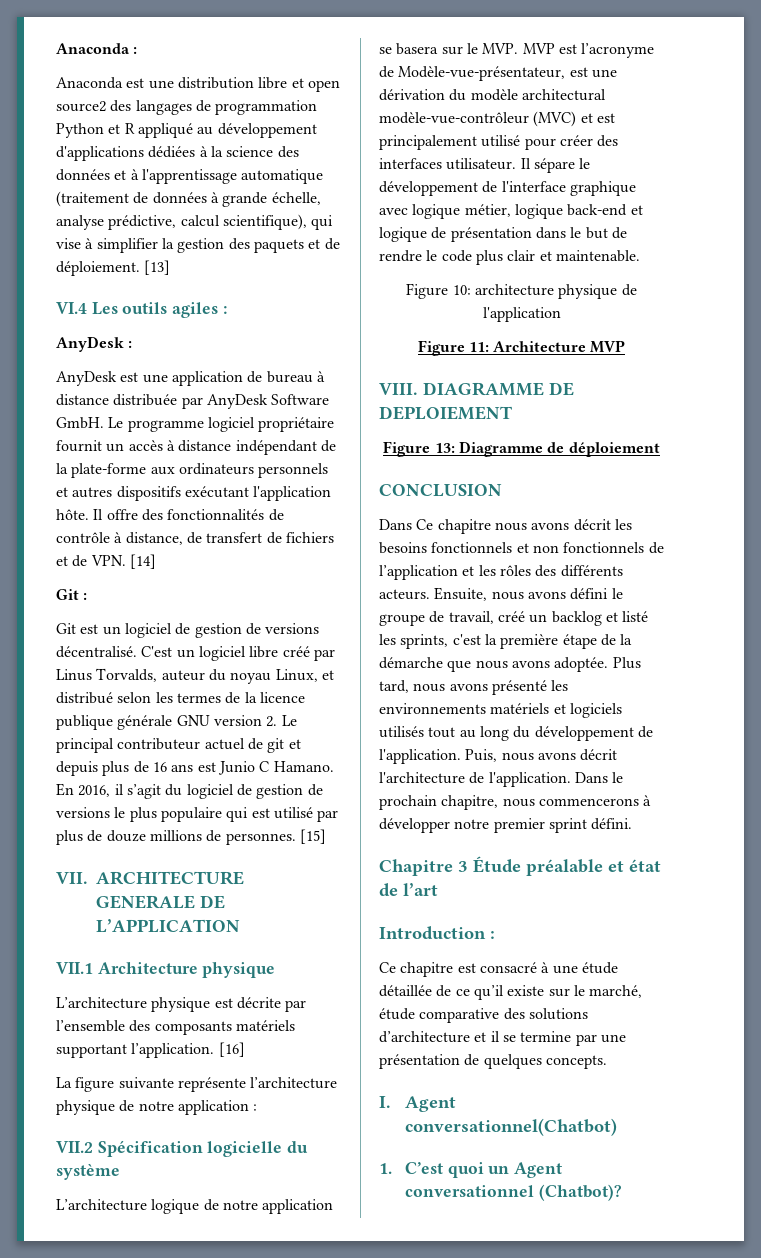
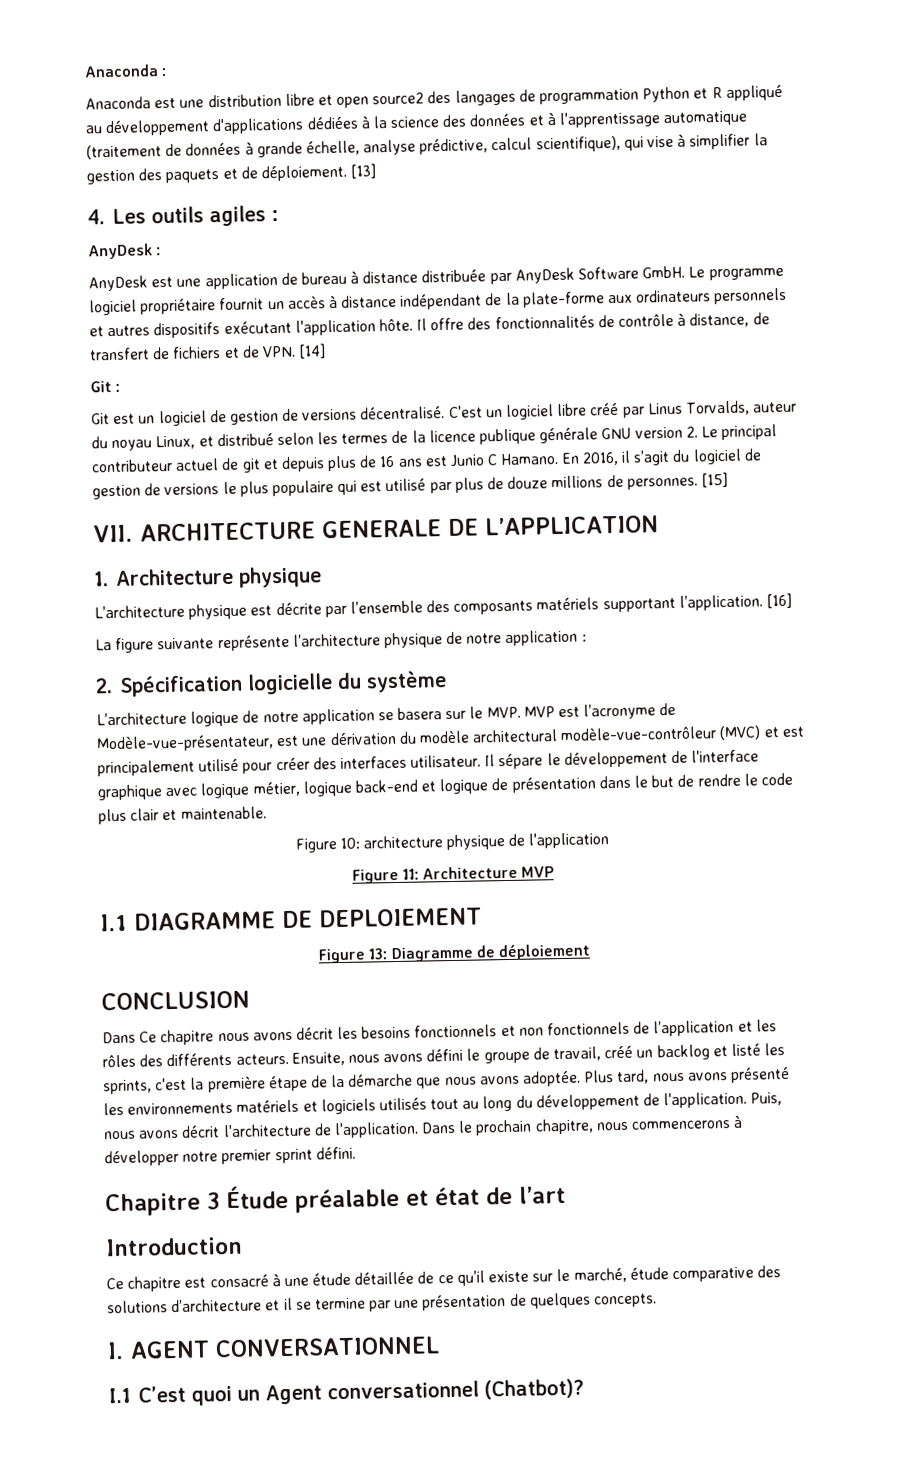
[56,302,87,314] VI.4 -> [87,209,105,225] 4.
[56,962,93,974] VII.1 -> [93,571,109,587] 1.
[56,1141,93,1153] VII.2 -> [95,678,113,694] 2.
[379,383,418,395] VIII. -> [100,913,127,932] I.1
[490,931,495,939] : -> (243, 1246) none
[404,1096,456,1112] [404,1118,617,1136] [379,1163,392,1174] Agent conversationnel(Chatbot) // 1. -> [129,1336,440,1359] [108,1387,131,1404] AGENT CONVERSATIONNEL // I.1

